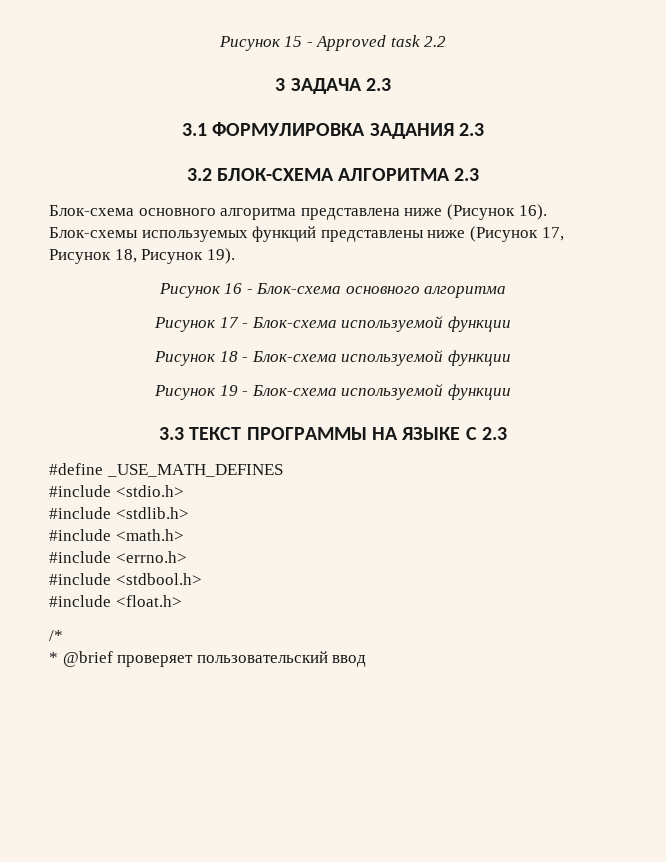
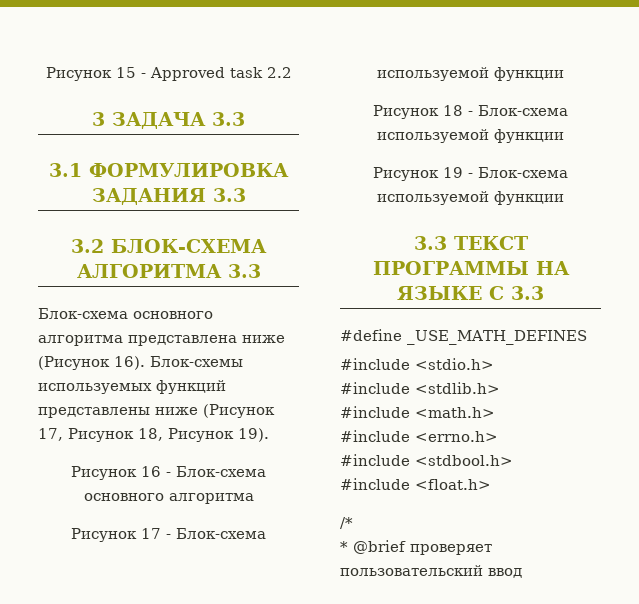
[365,78,391,91] 2.3 -> [212,112,245,126] 3.3
[458,123,484,136] 2.3 -> [212,188,246,202] 3.3
[454,168,480,181] 2.3 -> [227,264,261,278] 3.3
[481,427,507,440] 2.3 -> [511,286,544,300] 3.3

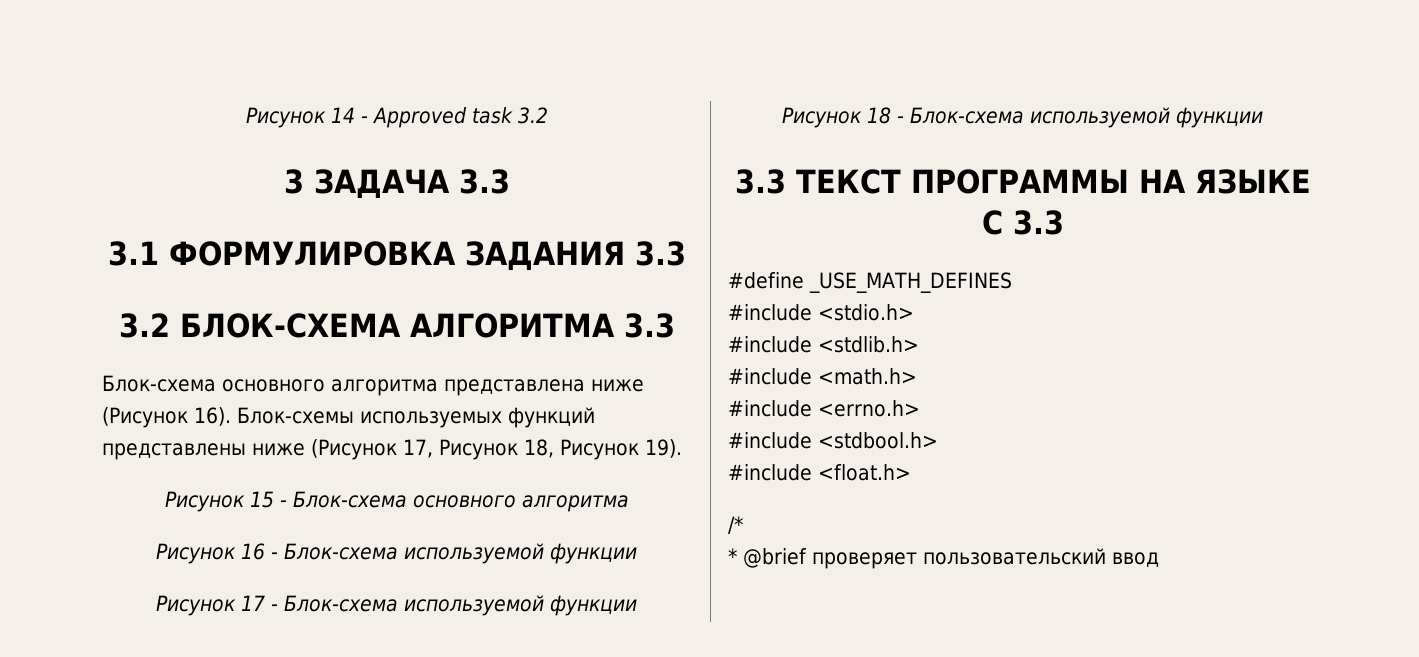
[45,67,136,81] Рисунок 15 -> [245,107,355,128] Рисунок 14
[266,67,292,78] 2.2 -> [517,107,548,124] 3.2
[141,466,161,477] 16 -> [249,491,274,508] 15
(254, 498) none -> [156,543,637,564] // Рисунок 16 - Блок-схема используемой функции
[373,167,568,181] [377,191,564,205] // Рисунок 19 - Блок-схема используемой функции -> (1263, 117) none

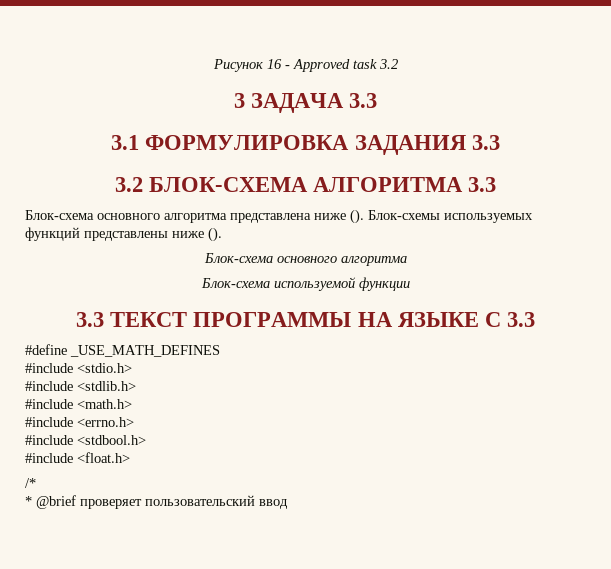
[245,107,355,128] Рисунок 14 -> [212,59,282,72] Рисунок 16
[102,407,231,428] (Рисунок 16). -> [350,209,364,224] ().
[311,439,682,460] [164,491,629,512] [156,543,637,564] [156,595,637,616] [782,107,904,128] (Рисунок 17, Рисунок 18, Рисунок 19). // Рисунок 15 - Блок-схема основного алгоритма // Рисунок 16 - Блок-схема используемой функции // Рисунок 17 - Блок-схема используемой функции // Рисунок 18 - -> [208,227,222,242] [203,253,407,266] (). // Блок-схема основного алгоритма //

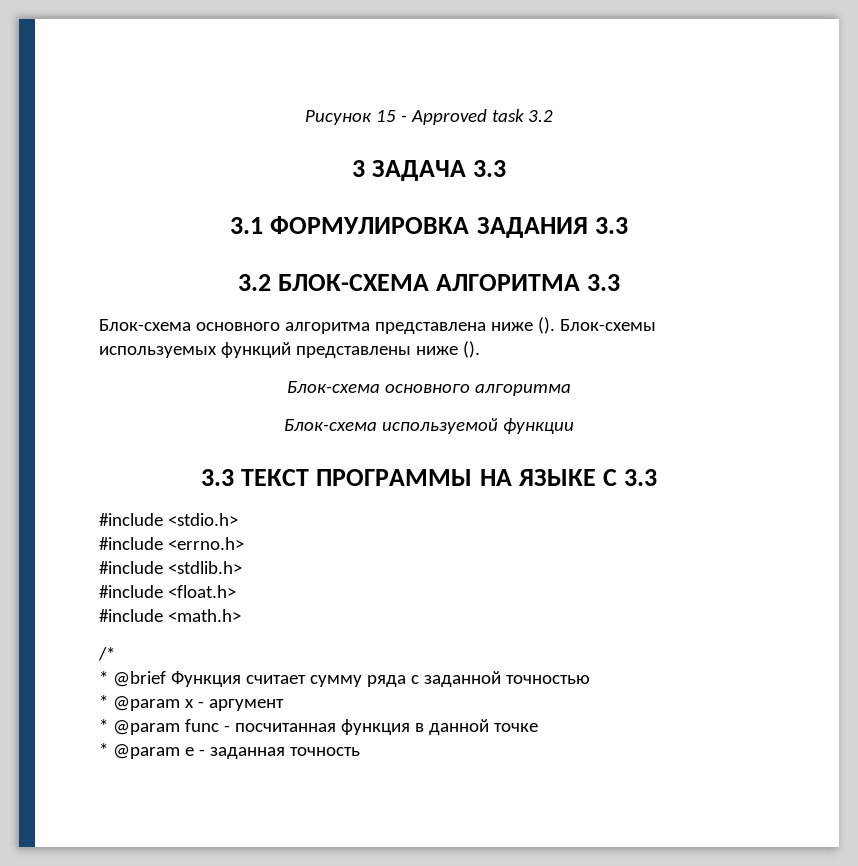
[266,59,282,69] 16 -> [375,110,396,122] 15
[25,344,220,357] [25,363,132,373] #define _USE_MATH_DEFINES // #include <stdio.h> -> [99,513,238,526] [99,537,244,550] #include <stdio.h> // #include <errno.h>
[77,399,132,409] [25,417,134,427] [25,435,146,445] [25,452,130,463] [25,478,36,488] [25,495,288,509] <math.h> // #include <errno.h> // #include <stdbool.h> // #include <float.h> // /* // * @brief проверяет пользовательский ввод -> [167,585,236,598] [99,609,241,622] [98,647,115,661] [99,671,590,687] [99,695,284,711] [99,719,538,735] [99,743,360,759] <float.h> // #include <math.h> // /* // * @brief Функция считает сумму ряда с заданной точностью // * @param x - аргумент // * @param func - посчитанная функция в данной точке // * @param e - заданная точность

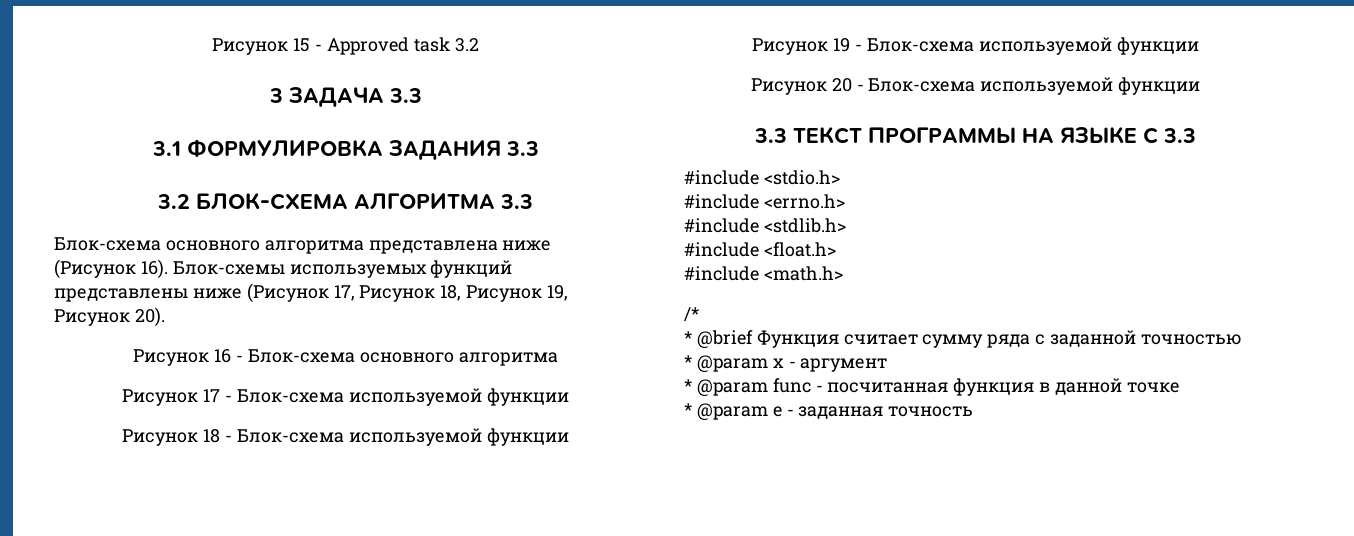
[537,317,555,334] (). -> [54,259,168,279] (Рисунок 16).
[462,341,480,358] [287,381,571,396] (). // Блок-схема основного алгоритма // -> [246,283,569,303] [54,307,165,327] [133,349,558,366] [122,388,569,406] [122,428,569,446] [752,37,1199,55] [750,78,864,95] (Рисунок 17, Рисунок 18, Рисунок 19, Рисунок 20). // Рисунок 16 - Блок-схема основного алгоритма // Рисунок 17 - Блок-схема используемой функции // Рисунок 18 - Блок-схема используемой функции // Рисунок 19 - Блок-схема используемой функции // Рисунок 20 -

